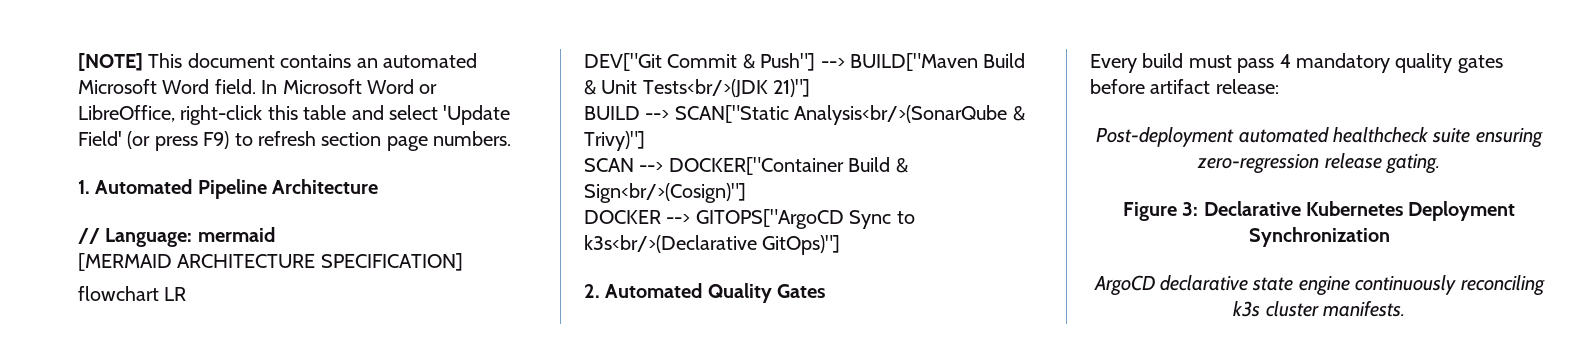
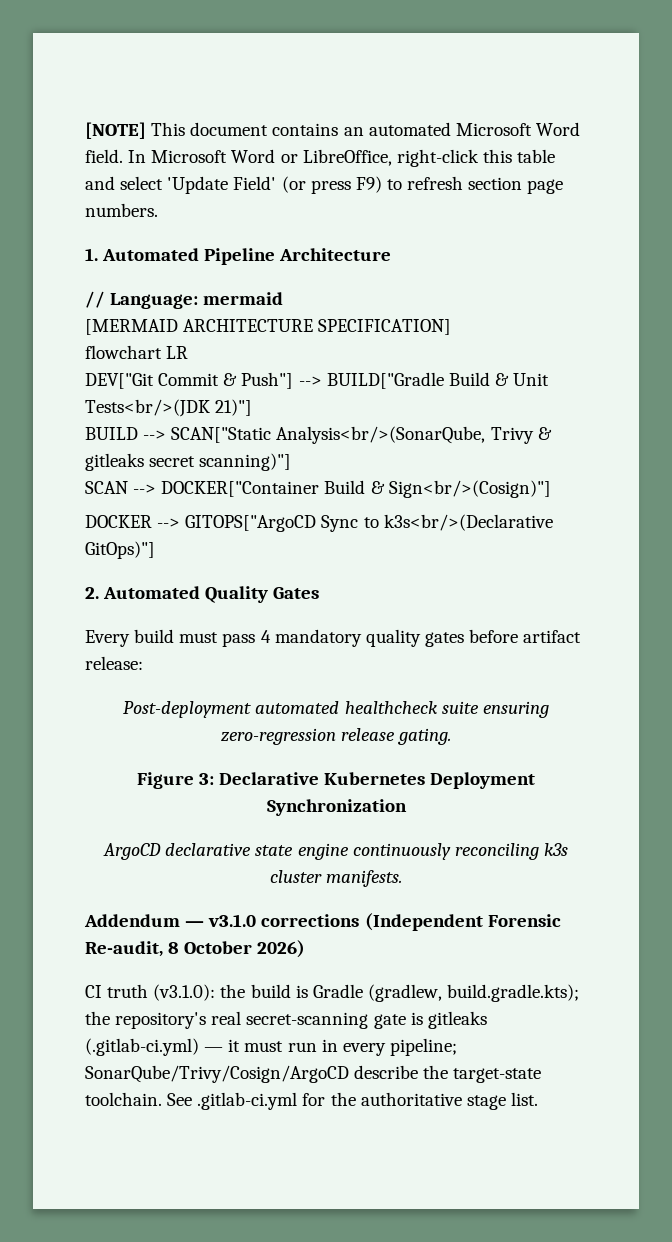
[850,53,978,71] BUILD["Maven -> [326,372,444,389] BUILD["Gradle
[794,105,1025,125] [584,131,645,151] Analysis<br/>(SonarQube & Trivy)"] -> [276,426,552,444] [85,453,292,471] Analysis<br/>(SonarQube, Trivy & gitleaks secret scanning)"]
(1405, 309) none -> [84,913,561,931] [85,940,306,958] [85,984,580,1002] [85,1011,487,1029] [85,1038,457,1056] [85,1065,542,1083] [85,1092,538,1110] // Addendum — v3.1.0 corrections (Independent Forensic Re-audit, 8 October 2026) // CI truth (v3.1.0): the build is Gradle (gradlew, build.gradle.kts); the repository's real secret-scanning gate is gitleaks (.gitlab-ci.yml) — it must run in every pipeline; SonarQube/Trivy/Cosign/ArgoCD describe the target-state toolchain. See .gitlab-ci.yml for the authoritative stage list.

